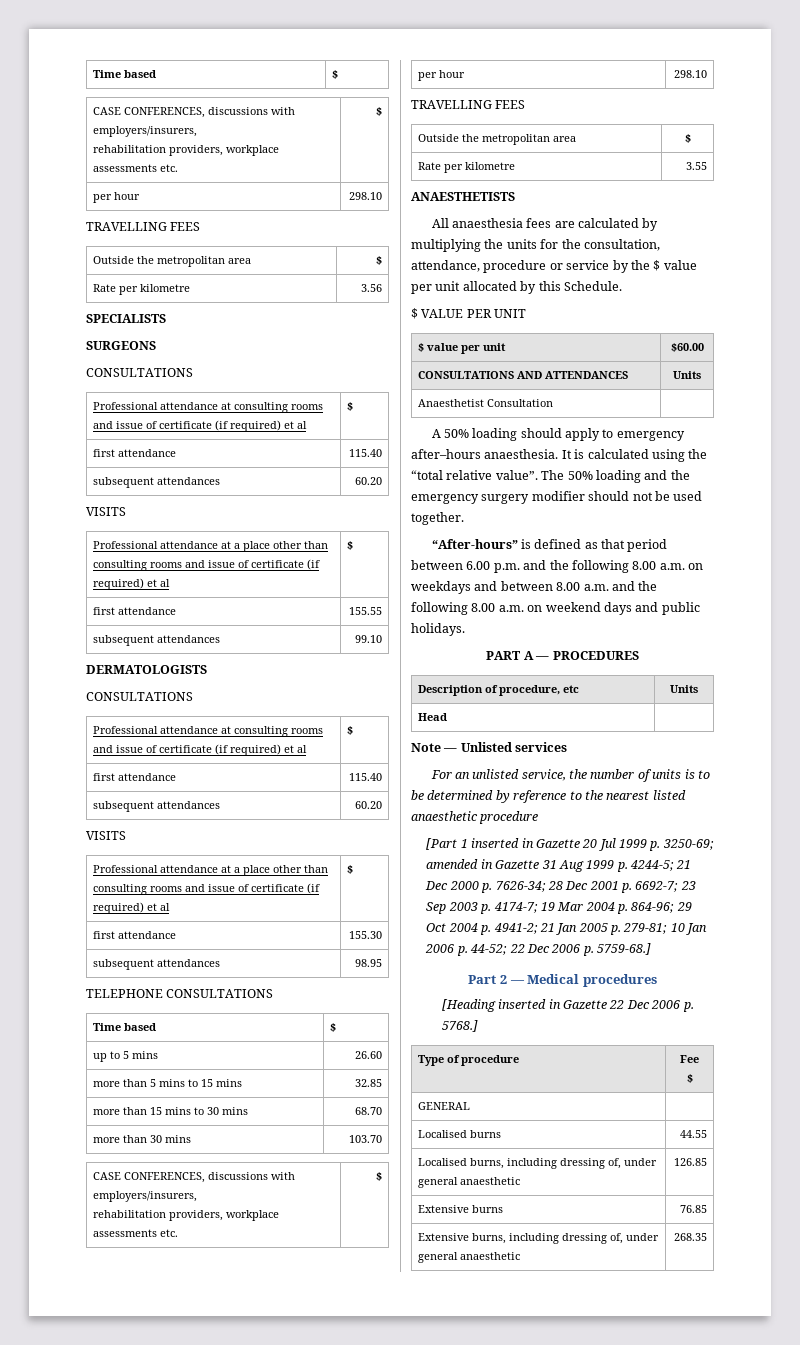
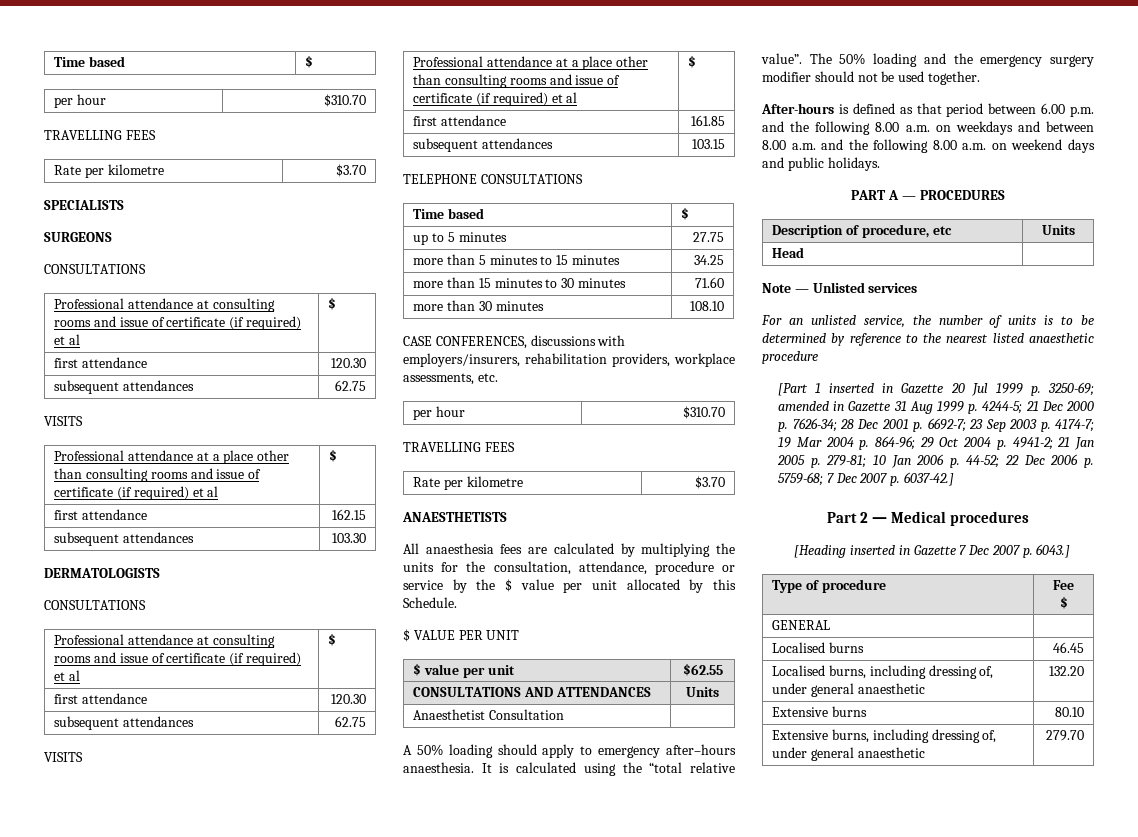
[92,70,156,78] [331,70,338,79] [92,107,295,118] [92,126,197,137] [92,145,279,156] [92,164,178,172] [376,107,383,116] [92,192,140,203] [349,192,383,200] [86,222,201,231] [92,256,251,267] [376,256,383,265] [92,284,190,295] [361,284,383,292] Time based | $ // CASE CONFERENCES, discussions with employers/insurers, // rehabilitation providers, workplace assessments etc. | $ // per hour | 298.10 // TRAVELLING FEES // Outside the metropolitan area | $ // Rate per kilometre | 3.56 -> [54,56,126,67] [305,55,314,68] [54,94,107,108] [323,94,366,107] [44,130,156,140] [54,164,164,178] [335,164,366,177] Time based | $ // per hour | $310.70 // TRAVELLING FEES // Rate per kilometre | $3.70
[349,449,383,457] [92,477,220,488] [355,477,383,485] 115.40 // subsequent attendances | 60.20 -> [330,358,366,368] [54,380,195,394] [334,380,366,391] 120.30 // subsequent attendances | 62.75
[349,607,383,615] [92,635,220,646] [355,635,383,643] 155.55 // subsequent attendances | 99.10 -> [331,509,366,520] [54,532,195,546] [331,533,366,543] 162.15 // subsequent attendances | 103.30
[349,773,383,781] [92,801,220,812] [355,801,383,809] 115.40 // subsequent attendances | 60.20 -> [330,694,366,704] [54,716,195,730] [334,716,366,727] 120.30 // subsequent attendances | 62.75
[349,931,383,939] [92,959,220,970] [355,959,383,967] 155.30 // subsequent attendances | 98.95 -> [690,115,725,126] [413,138,554,152] [691,139,725,149] 161.85 // subsequent attendances | 103.15
[131,1051,158,1059] [355,1051,383,1059] mins | 26.60 -> [458,232,507,242] [692,232,724,242] minutes | 27.75
[158,1079,185,1087] mins -> [489,255,538,265] minutes
[215,1079,242,1087] [355,1079,383,1087] mins | 32.85 -> [572,255,621,265] [693,255,724,265] minutes | 34.25
[164,1107,191,1115] mins -> [494,278,543,288] minutes
[221,1107,248,1115] [355,1107,383,1115] mins | 68.70 -> [578,278,627,288] [694,277,724,288] minutes | 71.60
[164,1135,191,1143] [349,1135,383,1143] [92,1172,295,1183] [92,1191,197,1202] [92,1210,279,1221] [92,1229,178,1237] [376,1172,383,1181] [417,70,465,81] [674,70,708,78] [411,100,526,109] [417,134,576,145] [684,134,691,143] [417,162,515,173] [686,162,708,170] mins | 103.70 // CASE CONFERENCES, discussions with employers/insurers, // rehabilitation providers, workplace assessments etc. | $ // per hour | 298.10 // TRAVELLING FEES // Outside the metropolitan area | $ // Rate per kilometre | 3.55 -> [495,301,544,311] [689,301,724,311] [403,335,626,349] [403,353,735,367] [403,373,498,385] [413,406,466,420] [682,406,725,419] [403,442,515,452] [413,476,523,490] [694,476,725,489] minutes | 108.10 // CASE CONFERENCES, discussions with employers/insurers, rehabilitation providers, workplace assessments, etc. // per hour | $310.70 // TRAVELLING FEES // Rate per kilometre | $3.70
[670,343,704,352] $60.00 -> [682,663,723,676] $62.55
[431,539,518,549] “After-hours” -> [761,103,834,114] After-hours
[597,943,652,955] 5759-68.] -> [778,472,954,486] 5759-68; 7 Dec 2007 p. 6037-42.]
[609,1000,694,1012] [441,1020,478,1032] 22 Dec 2006 p. 5768.] -> [959,544,1071,558] 7 Dec 2007 p. 6043.]
[680,1130,708,1138] 44.55 -> [1052,642,1084,653] 46.45
[674,1158,708,1166] 126.85 -> [1048,666,1084,676] 132.20
[680,1205,708,1213] 76.85 -> [1054,707,1084,717] 80.10
[674,1233,708,1241] 268.35 -> [1045,730,1084,741] 279.70

